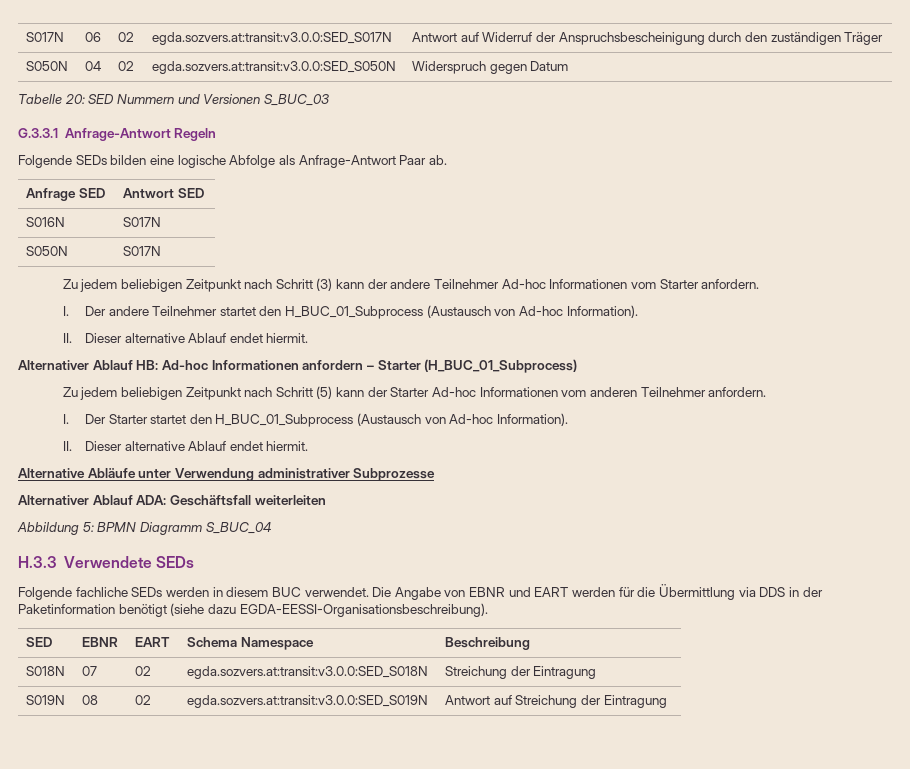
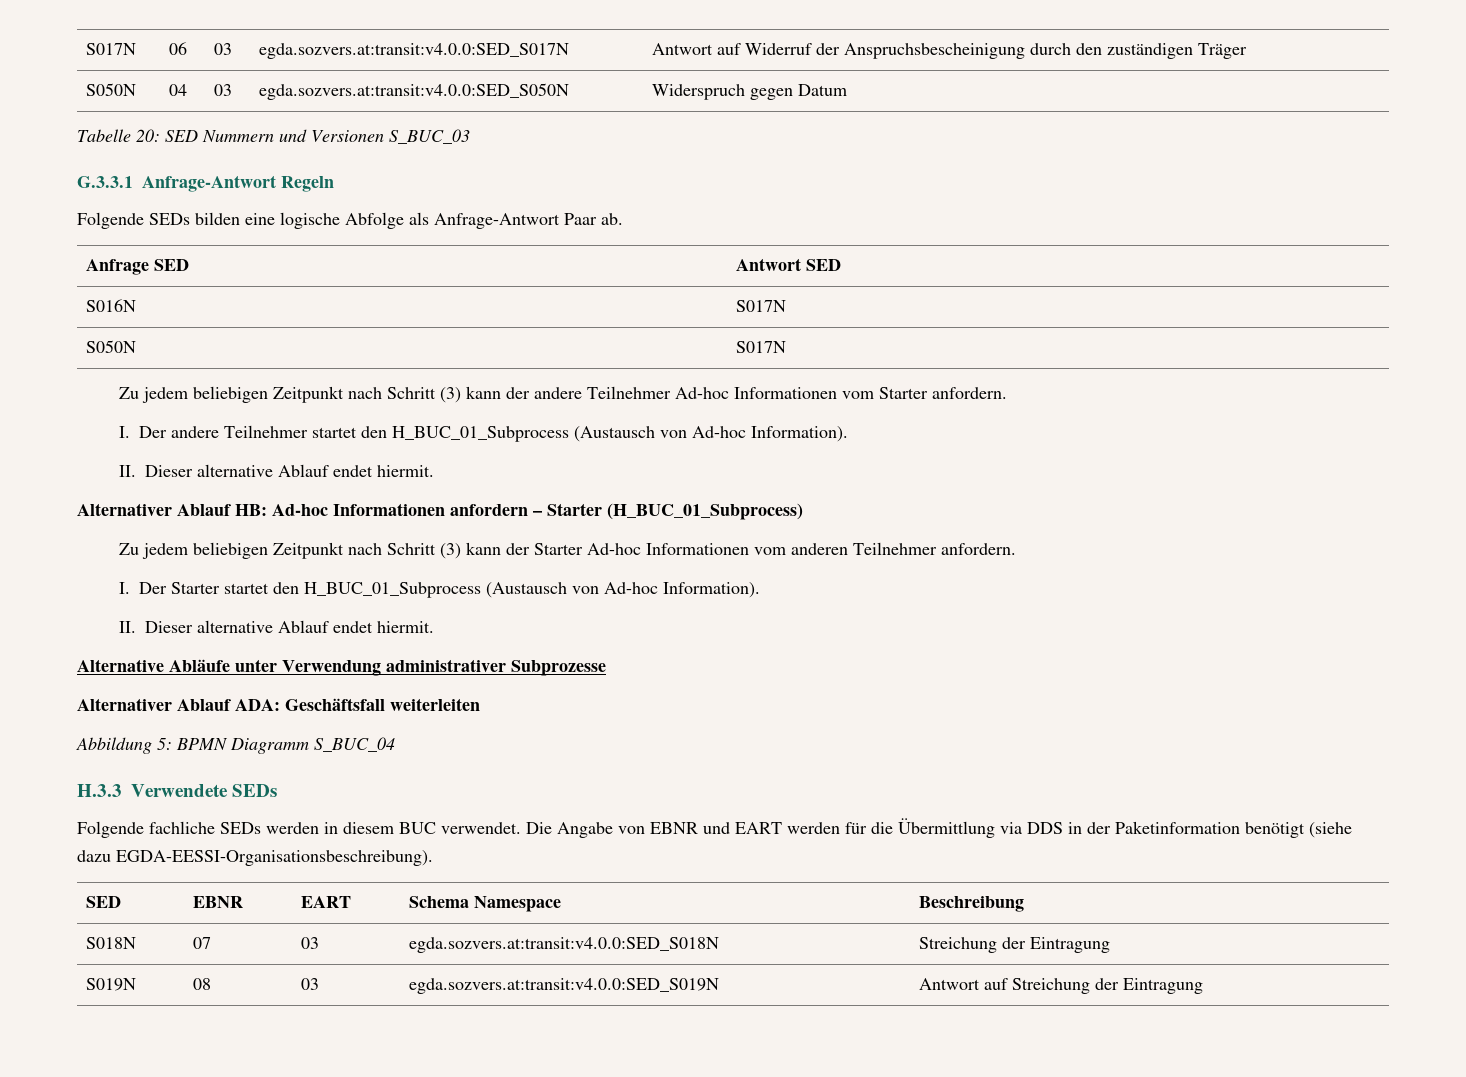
[118,32,135,42] [152,32,393,45] 02 | egda.sozvers.at:transit:v3.0.0:SED_S017N -> [214,43,233,55] [259,43,570,59] 03 | egda.sozvers.at:transit:v4.0.0:SED_S017N
[118,61,135,71] [152,61,397,74] 02 | egda.sozvers.at:transit:v3.0.0:SED_S050N -> [214,84,233,96] [259,83,570,100] 03 | egda.sozvers.at:transit:v4.0.0:SED_S050N
[316,386,333,399] (5) -> [439,543,461,559] (3)
[135,666,152,676] [187,666,429,679] 02 | egda.sozvers.at:transit:v3.0.0:SED_S018N -> [301,937,320,949] [409,937,720,953] 03 | egda.sozvers.at:transit:v4.0.0:SED_S018N
[135,695,152,705] [187,695,429,708] 02 | egda.sozvers.at:transit:v3.0.0:SED_S019N -> [301,978,320,990] [409,978,720,994] 03 | egda.sozvers.at:transit:v4.0.0:SED_S019N

